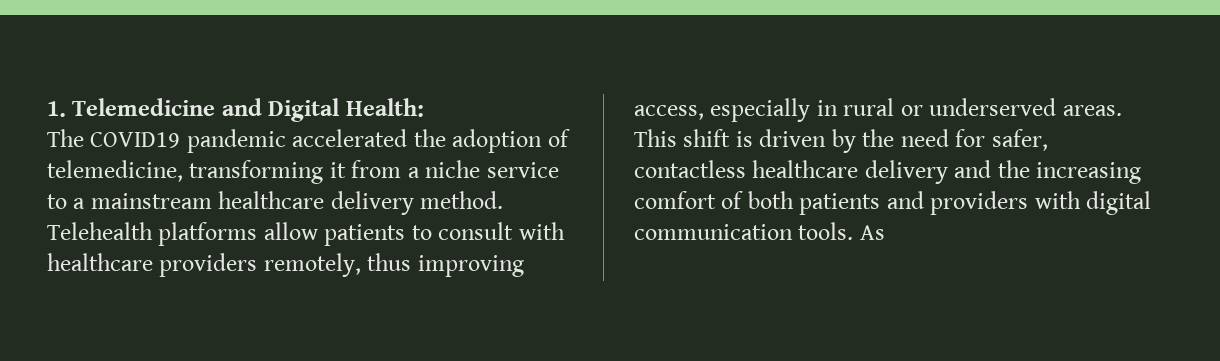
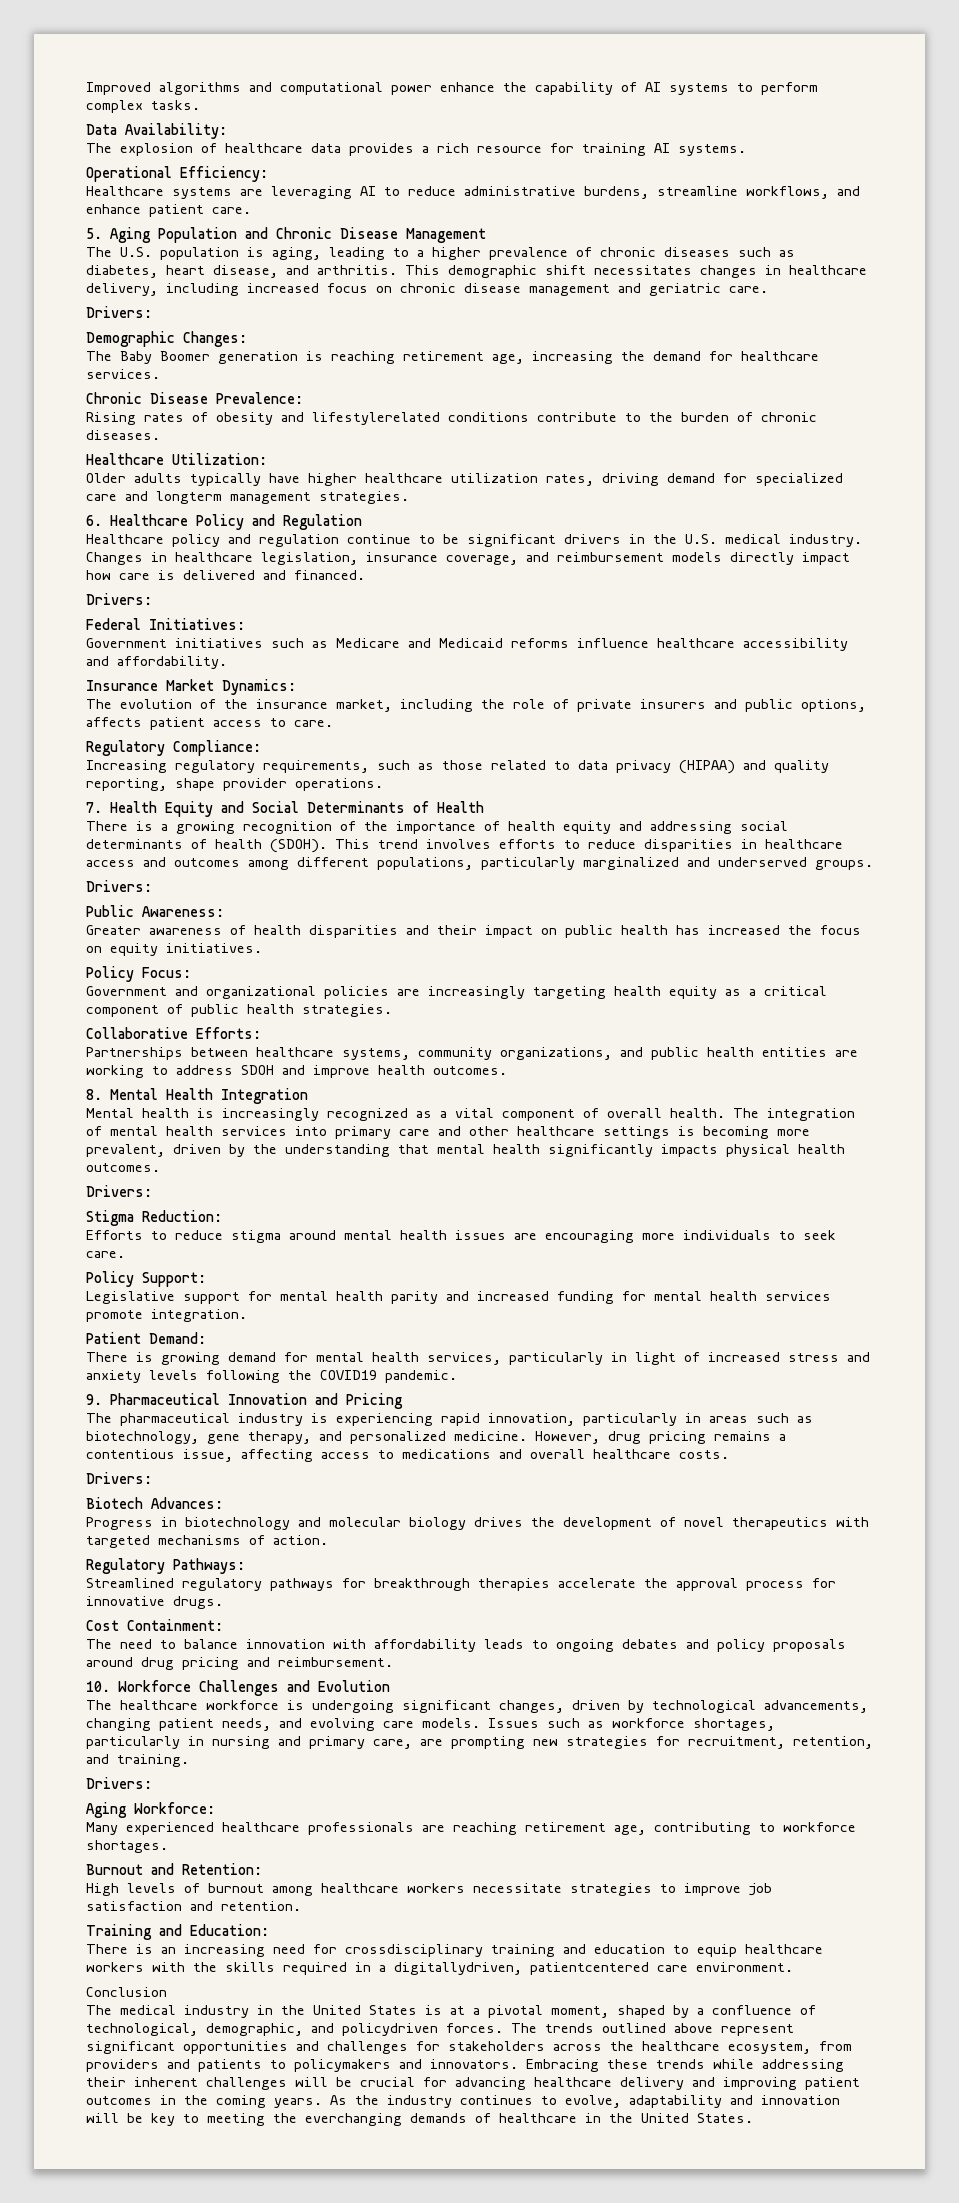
[47,98,424,122] [47,129,570,153] [47,160,559,184] [47,191,504,215] [47,222,565,246] [47,253,524,277] [634,98,1122,122] [634,129,1048,153] [634,160,1142,184] [634,191,1152,215] [634,222,885,240] 1. Telemedicine and Digital Health: // The COVID19 pandemic accelerated the adoption of telemedicine, transforming it from a niche service to a mainstream healthcare delivery method. Telehealth platforms allow patients to consult with healthcare providers remotely, thus improving access, especially in rural or underserved areas. This shift is driven by the need for safer, contactless healthcare delivery and the increasing comfort of both patients and providers with digital communication tools. As -> [86,82,818,95] [86,100,200,113] [86,123,227,139] [86,143,746,156] [86,166,268,182] [86,186,860,199] [86,204,251,217] [86,227,486,243] [86,247,795,260] [86,265,867,278] [86,283,768,296] [86,306,152,318] [86,331,247,347] [86,351,819,364] [86,369,160,379] [86,392,303,404] [86,412,817,425] [86,430,160,440] [86,453,267,465] [86,473,843,486] [86,491,409,504] [86,514,362,530] [86,534,862,547] [86,552,850,565] [86,570,365,580] [86,593,152,605] [86,618,245,630] [86,638,848,651] [86,656,227,669] [86,679,296,695] [86,699,866,712] [86,717,333,730] [86,740,261,756] [86,760,829,774] [86,778,383,791] [86,801,484,817] [86,821,788,834] [86,839,843,853] [86,857,873,870] [86,880,152,892] [86,905,224,917] [86,925,861,938] [86,943,262,956] [86,966,191,982] [86,986,827,999] [86,1004,392,1017] [86,1027,261,1039] [86,1047,858,1060] [86,1065,507,1078] [86,1088,308,1104] [86,1108,855,1121] [86,1126,810,1139] [86,1144,845,1157] [86,1163,160,1172] [86,1185,152,1197] [86,1210,222,1226] [86,1230,836,1243] [86,1251,125,1258] [86,1271,206,1287] [86,1291,831,1304] [86,1309,247,1322] [86,1332,206,1344] [86,1352,870,1365] [86,1370,457,1383] [86,1393,403,1409] [86,1413,813,1426] [86,1431,786,1444] [86,1449,729,1462] [86,1472,152,1484] [86,1497,223,1509] [86,1517,869,1530] [86,1535,328,1548] [86,1558,245,1574] [86,1578,836,1591] [86,1596,223,1609] [86,1619,223,1631] [86,1639,846,1652] [86,1657,393,1670] [86,1680,390,1696] [86,1700,868,1713] [86,1718,775,1731] [86,1736,873,1749] [86,1754,189,1767] [86,1777,152,1789] [86,1802,215,1818] [86,1822,856,1835] [86,1840,168,1853] [86,1863,262,1875] [86,1883,772,1896] [86,1901,301,1911] [86,1924,269,1940] [86,1944,823,1957] [86,1962,793,1975] [86,1987,167,1997] [86,2005,816,2018] [86,2023,794,2036] [86,2041,852,2054] [86,2059,844,2072] [86,2077,860,2090] [86,2095,840,2108] [86,2113,753,2126] Improved algorithms and computational power enhance the capability of AI systems to perform complex tasks. // Data Availability: // The explosion of healthcare data provides a rich resource for training AI systems. // Operational Efficiency: // Healthcare systems are leveraging AI to reduce administrative burdens, streamline workflows, and enhance patient care. // 5. Aging Population and Chronic Disease Management // The U.S. population is aging, leading to a higher prevalence of chronic diseases such as diabetes, heart disease, and arthritis. This demographic shift necessitates changes in healthcare delivery, including increased focus on chronic disease management and geriatric care. // Drivers: // Demographic Changes: // The Baby Boomer generation is reaching retirement age, increasing the demand for healthcare services. // Chronic Disease Prevalence: // Rising rates of obesity and lifestylerelated conditions contribute to the burden of chronic diseases. // Healthcare Utilization: // Older adults typically have higher healthcare utilization rates, driving demand for specialized care and longterm management strategies. // 6. Healthcare Policy and Regulation // Healthcare policy and regulation continue to be significant drivers in the U.S. medical industry. Changes in healthcare legislation, insurance coverage, and reimbursement models directly impact how care is delivered and financed. // Drivers: // Federal Initiatives: // Government initiatives such as Medicare and Medicaid reforms influence healthcare accessibility and affordability. // Insurance Market Dynamics: // The evolution of the insurance market, including the role of private insurers and public options, affects patient access to care. // Regulatory Compliance: // Increasing regulatory requirements, such as those related to data privacy (HIPAA) and quality reporting, shape provider operations. // 7. Health Equity and Social Determinants of Health // There is a growing recognition of the importance of health equity and addressing social determinants of health (SDOH). This trend involves efforts to reduce disparities in healthcare access and outcomes among different populations, particularly marginalized and underserved groups. // Drivers: // Public Awareness: // Greater awareness of health disparities and their impact on public health has increased the focus on equity initiatives. // Policy Focus: // Government and organizational policies are increasingly targeting health equity as a critical component of public health strategies. // Collaborative Efforts: // Partnerships between healthcare systems, community organizations, and public health entities are working to address SDOH and improve health outcomes. // 8. Mental Health Integration // Mental health is increasingly recognized as a vital component of overall health. The integration of mental health services into primary care and other healthcare settings is becoming more prevalent, driven by the understanding that mental health significantly impacts physical health outcomes. // Drivers: // Stigma Reduction: // Efforts to reduce stigma around mental health issues are encouraging more individuals to seek care. // Policy Support: // Legislative support for mental health parity and increased funding for mental health services promote integration. // Patient Demand: // There is growing demand for mental health services, particularly in light of increased stress and anxiety levels following the COVID19 pandemic. // 9. Pharmaceutical Innovation and Pricing // The pharmaceutical industry is experiencing rapid innovation, particularly in areas such as biotechnology, gene therapy, and personalized medicine. However, drug pricing remains a contentious issue, affecting access to medications and overall healthcare costs. // Drivers: // Biotech Advances: // Progress in biotechnology and molecular biology drives the development of novel therapeutics with targeted mechanisms of action. // Regulatory Pathways: // Streamlined regulatory pathways for breakthrough therapies accelerate the approval process for innovative drugs. // Cost Containment: // The need to balance innovation with affordability leads to ongoing debates and policy proposals around drug pricing and reimbursement. // 10. Workforce Challenges and Evolution // The healthcare workforce is undergoing significant changes, driven by technological advancements, changing patient needs, and evolving care models. Issues such as workforce shortages, particularly in nursing and primary care, are prompting new strategies for recruitment, retention, and training. // Drivers: // Aging Workforce: // Many experienced healthcare professionals are reaching retirement age, contributing to workforce shortages. // Burnout and Retention: // High levels of burnout among healthcare workers necessitate strategies to improve job satisfaction and retention. // Training and Education: // There is an increasing need for crossdisciplinary training and education to equip healthcare workers with the skills required in a digitallydriven, patientcentered care environment. // Conclusion // The medical industry in the United States is at a pivotal moment, shaped by a confluence of technological, demographic, and policydriven forces. The trends outlined above represent significant opportunities and challenges for stakeholders across the healthcare ecosystem, from providers and patients to policymakers and innovators. Embracing these trends while addressing their inherent challenges will be crucial for advancing healthcare delivery and improving patient outcomes in the coming years. As the industry continues to evolve, adaptability and innovation will be key to meeting the everchanging demands of healthcare in the United States.

